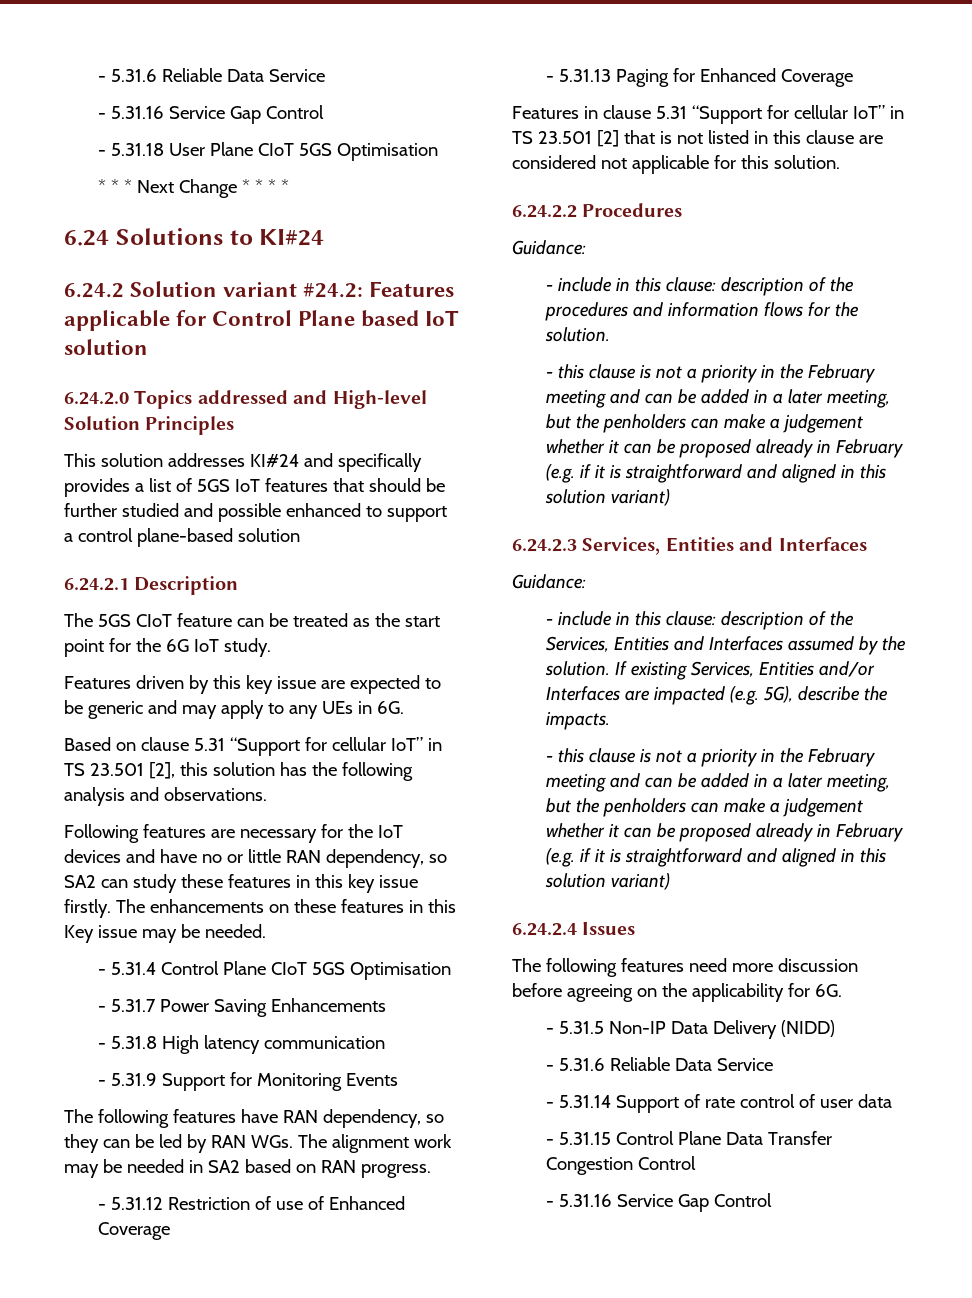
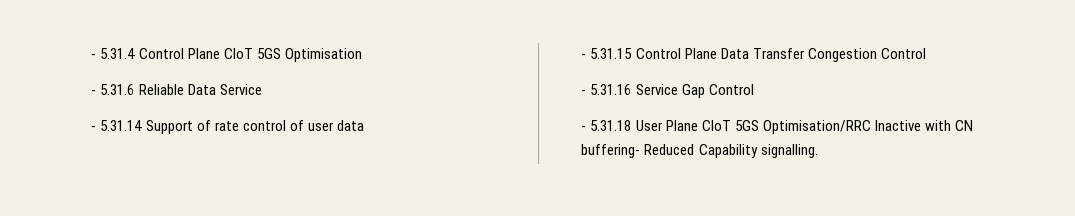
[98,68,326,82] [98,105,325,124] [98,142,439,161] [98,179,290,198] [64,228,325,246] [64,281,455,298] [64,310,460,331] [64,339,148,355] [64,390,427,409] [64,416,235,435] [64,453,422,472] [64,478,445,497] [64,503,447,522] [64,528,300,547] [64,576,239,595] [64,613,440,627] [64,638,271,657] [64,675,441,694] [64,700,404,719] [64,737,442,756] [64,762,413,781] [64,787,267,806] [64,824,403,843] [64,849,447,868] [64,874,418,893] [64,899,456,918] [64,924,266,943] [98,969,107,975] - 5.31.6 Reliable Data Service // - 5.31.16 Service Gap Control // - 5.31.18 User Plane CIoT 5GS Optimisation // * * * Next Change * * * * // 6.24 Solutions to KI#24 // 6.24.2 Solution variant #24.2: Features applicable for Control Plane based IoT solution // 6.24.2.0 Topics addressed and High-level Solution Principles // This solution addresses KI#24 and specifically provides a list of 5GS IoT features that should be further studied and possible enhanced to support a control plane-based solution // 6.24.2.1 Description // The 5GS CIoT feature can be treated as the start point for the 6G IoT study. // Features driven by this key issue are expected to be generic and may apply to any UEs in 6G. // Based on clause 5.31 “Support for cellular IoT” in TS 23.501 [2], this solution has the following analysis and observations. // Following features are necessary for the IoT devices and have no or little RAN dependency, so SA2 can study these features in this key issue firstly. The enhancements on these features in this Key issue may be needed. // - -> [91,54,97,59] -
[98,998,387,1017] [98,1035,386,1054] [98,1072,399,1091] [64,1109,444,1128] [64,1134,452,1153] [64,1159,431,1178] [98,1196,406,1210] [98,1222,171,1240] [546,68,854,87] [512,105,904,124] [512,130,883,147] [512,155,840,174] [512,203,683,218] [512,240,586,255] [546,277,855,296] [545,302,860,321] [545,327,611,342] [546,364,876,383] [546,389,891,408] [546,414,864,433] [546,439,904,458] [546,464,887,483] [545,489,671,506] [512,537,867,555] [512,574,586,589] [546,611,855,630] [546,636,907,655] [545,661,876,680] [546,686,889,705] [546,712,611,730] [546,748,876,767] [546,773,891,792] [546,798,864,817] [546,823,904,842] [546,848,887,867] [545,873,671,890] [512,922,636,936] [512,958,858,977] [512,983,842,1002] [546,1020,836,1039] // - 5.31.7 Power Saving Enhancements // - 5.31.8 High latency communication // - 5.31.9 Support for Monitoring Events // The following features have RAN dependency, so they can be led by RAN WGs. The alignment work may be needed in SA2 based on RAN progress. // - 5.31.12 Restriction of use of Enhanced Coverage // - 5.31.13 Paging for Enhanced Coverage // Features in clause 5.31 “Support for cellular IoT” in TS 23.501 [2] that is not listed in this clause are considered not applicable for this solution. // 6.24.2.2 Procedures // Guidance: // - include in this clause: description of the procedures and information flows for the solution. // - this clause is not a priority in the February meeting and can be added in a later meeting, but the penholders can make a judgement whether it can be proposed already in February (e.g. if it is straightforward and aligned in this solution variant) // 6.24.2.3 Services, Entities and Interfaces // Guidance: // - include in this clause: description of the Services, Entities and Interfaces assumed by the solution. If existing Services, Entities and/or Interfaces are impacted (e.g. 5G), describe the impacts. // - this clause is not a priority in the February meeting and can be added in a later meeting, but the penholders can make a judgement whether it can be proposed already in February (e.g. if it is straightforward and aligned in this solution variant) // 6.24.2.4 Issues // The following features need more discussion before agreeing on the applicability for 6G. // - 5.31.5 Non-IP Data Delivery (NIDD) -> (362, 55) none
(773, 1200) none -> [581,120,973,134] [581,144,818,158] // - 5.31.18 User Plane CIoT 5GS Optimisation/RRC Inactive with CN buffering- Reduced Capability signalling.

